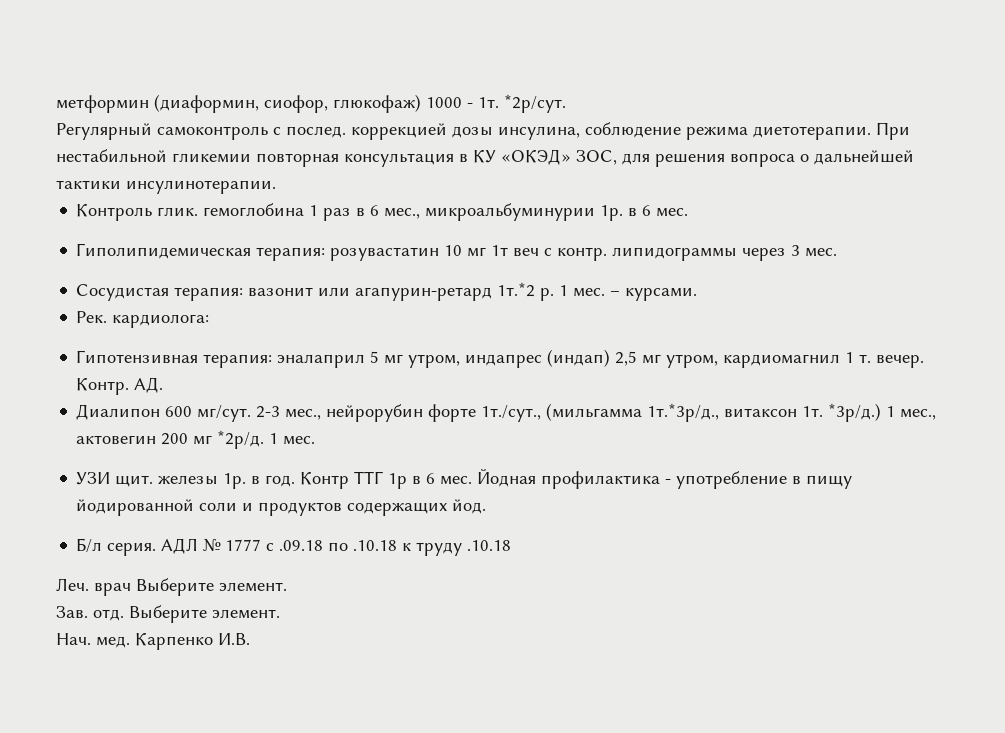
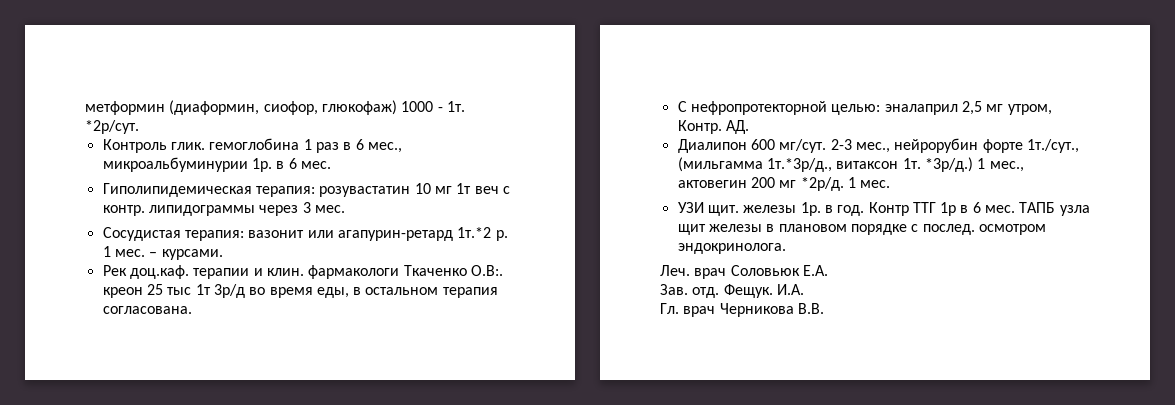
[56,122,910,140] [56,149,914,167] [56,180,276,194] // Регулярный самоконтроль с послед. коррекцией дозы инсулина, соблюдение режима диетотерапии. При нестабильной гликемии повторная консультация в КУ «ОКЭД» ЗОС, для решения вопроса о дальнейшей тактики инсулинотерапии. -> (139, 127) none
[76,311,210,328] [76,349,925,368] Рек. кардиолога: // Гипотензивная терапия: эналаприл 5 мг утром, индапрес (индап) 2,5 мг утром, кардиомагнил 1 т. вечер. -> [102,265,503,279] [102,284,498,298] [102,306,192,314] [677,101,1052,115] Рек доц.каф. терапии и клин. фармакологи Ткаченко О.В:. креон 25 тыс 1т 3р/д во время еды, в остальном терапия согласована. // С нефропротекторной целью: эналаприл 2,5 мг утром,
[477,469,853,489] [76,499,487,516] [76,538,512,556] Йодная профилактика - употребление в пищу йодированной соли и продуктов содержащих йод. // Б/л серия. АДЛ № 1777 с .09.18 по .10.18 к труду .10.18 -> [1019,202,1090,216] [677,224,1046,235] [677,243,786,254] ТАПБ узла щит железы в плановом порядке с послед. осмотром эндокринолога.
[136,578,287,596] Выберите элемент. -> [730,265,828,276] Соловьюк Е.А.
[129,605,280,623] [56,633,250,650] Выберите элемент. // Нач. мед. Карпенко И.В. -> [723,284,804,298] [660,303,824,317] Фещук. И.А. // Гл. врач Черникова В.В.

